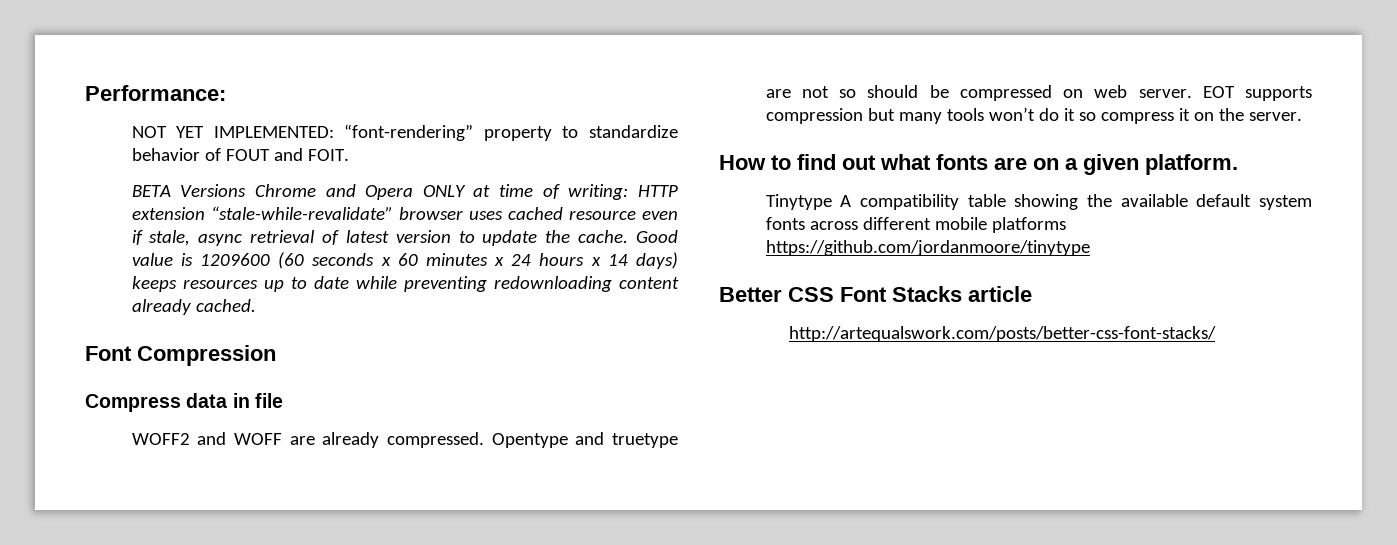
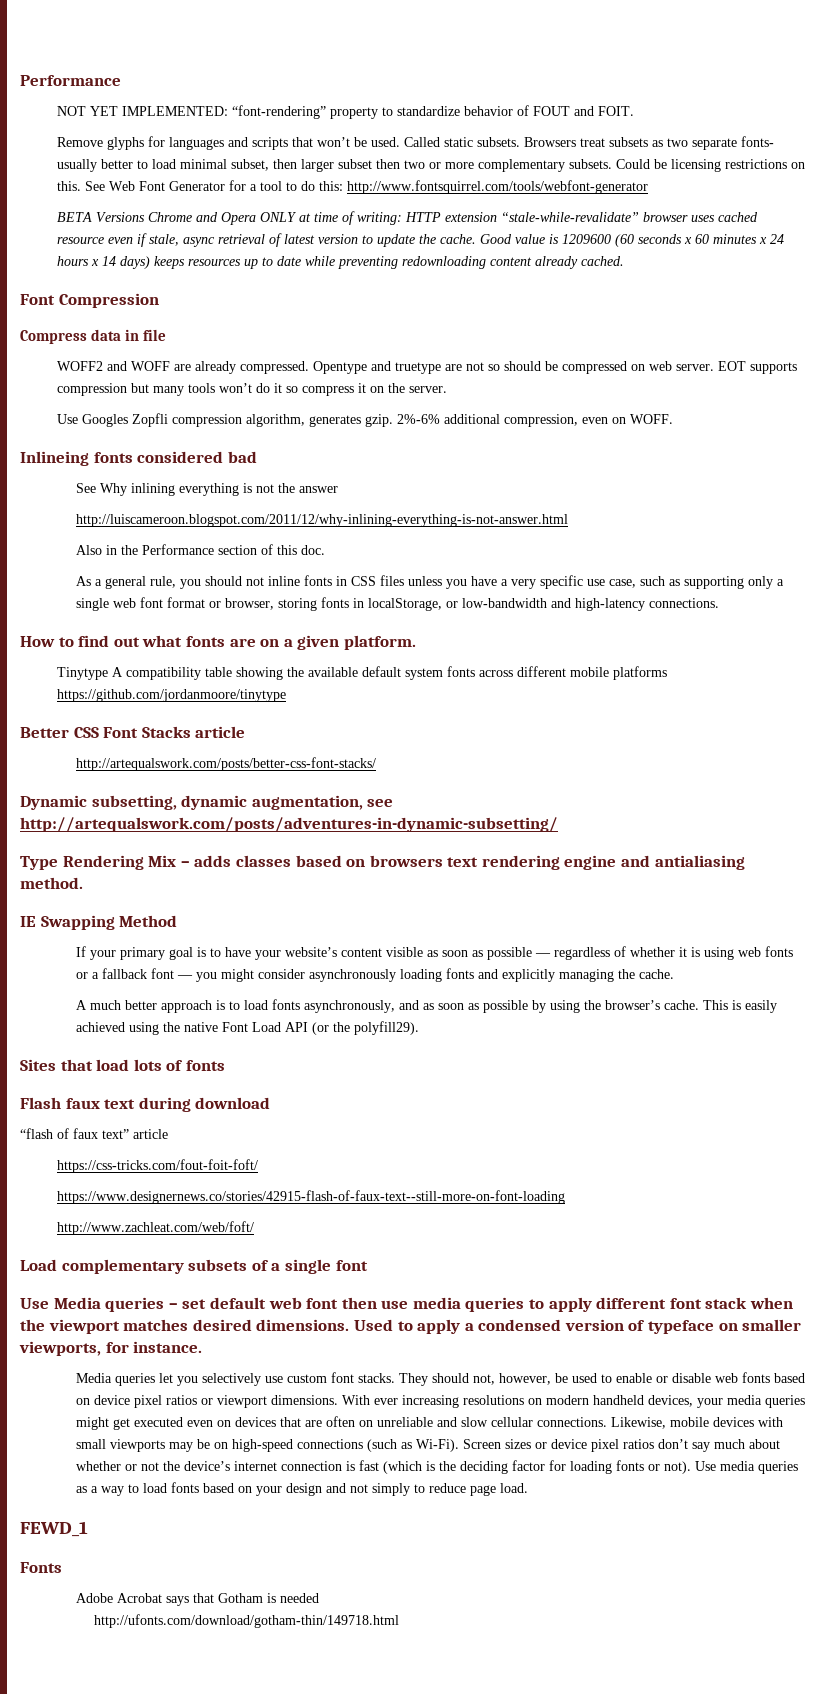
[85,85,226,101] Performance: -> [20,75,121,86] Performance
(349, 155) none -> [57,136,775,150] [57,159,806,172] [57,180,649,194] // Remove glyphs for languages and scripts that won’t be used. Called static subsets. Browsers treat subsets as two separate fonts- usually better to load minimal subset, then larger subset then two or more complementary subsets. Could be licensing restrictions on this. See Web Font Generator for a tool to do this: http://www.fontsquirrel.com/tools/webfont-generator
(1302, 116) none -> [57,413,674,427] [20,451,257,466] [75,483,338,496] [75,514,568,527] [75,544,325,555] [75,575,784,589] [75,597,719,611] // Use Googles Zopfli compression algorithm, generates gzip. 2%-6% additional compression, even on WOFF. // Inlineing fonts considered bad // See Why inlining everything is not the answer // http://luiscameroon.blogspot.com/2011/12/why-inlining-everything-is-not-answer.html // Also in the Performance section of this doc. // As a general rule, you should not inline fonts in CSS files unless you have a very specific use case, such as supporting only a single web font format or browser, storing fonts in localStorage, or low-bandwidth and high-latency connections.
(1216, 334) none -> [20,795,394,810] [20,817,558,832] [20,855,745,870] [20,877,83,889] [20,915,178,930] [75,946,793,960] [75,968,674,982] [75,999,777,1013] [75,1021,419,1035] [20,1059,225,1071] [20,1097,271,1112] [20,1128,168,1139] [57,1159,259,1173] [57,1190,566,1204] [57,1221,255,1235] [20,1259,368,1274] [20,1297,794,1312] [20,1319,802,1334] [19,1341,203,1356] [75,1372,805,1386] [75,1395,805,1408] [75,1416,783,1430] [75,1439,780,1452] [75,1460,798,1474] [75,1482,528,1496] [20,1521,88,1537] [20,1562,62,1573] [75,1593,319,1606] [94,1614,400,1628] // Dynamic subsetting, dynamic augmentation, see http://artequalswork.com/posts/adventures-in-dynamic-subsetting/ // Type Rendering Mix – adds classes based on browsers text rendering engine and antialiasing method. // IE Swapping Method // If your primary goal is to have your website’s content visible as soon as possible — regardless of whether it is using web fonts or a fallback font — you might consider asynchronously loading fonts and explicitly managing the cache. // A much better approach is to load fonts asynchronously, and as soon as possible by using the browser’s cache. This is easily achieved using the native Font Load API (or the polyfill29). // Sites that load lots of fonts // Flash faux text during download // “flash of faux text” article // https://css-tricks.com/fout-foit-foft/ // https://www.designernews.co/stories/42915-flash-of-faux-text--still-more-on-font-loading // http://www.zachleat.com/web/foft/ // Load complementary subsets of a single font // Use Media queries – set default web font then use media queries to apply different font stack when the viewport matches desired dimensions. Used to apply a condensed version of typeface on smaller viewports, for instance. // Media queries let you selectively use custom font stacks. They should not, however, be used to enable or disable web fonts based on device pixel ratios or viewport dimensions. With ever increasing resolutions on modern handheld devices, your media queries might get executed even on devices that are often on unreliable and slow cellular connections. Likewise, mobile devices with small viewports may be on high-speed connections (such as Wi-Fi). Screen sizes or device pixel ratios don’t say much about whether or not the device’s internet connection is fast (which is the deciding factor for loading fonts or not). Use media queries as a way to load fonts based on your design and not simply to reduce page load. // FEWD_1 // Fonts // Adobe Acrobat says that Gotham is needed // http://ufonts.com/download/gotham-thin/149718.html

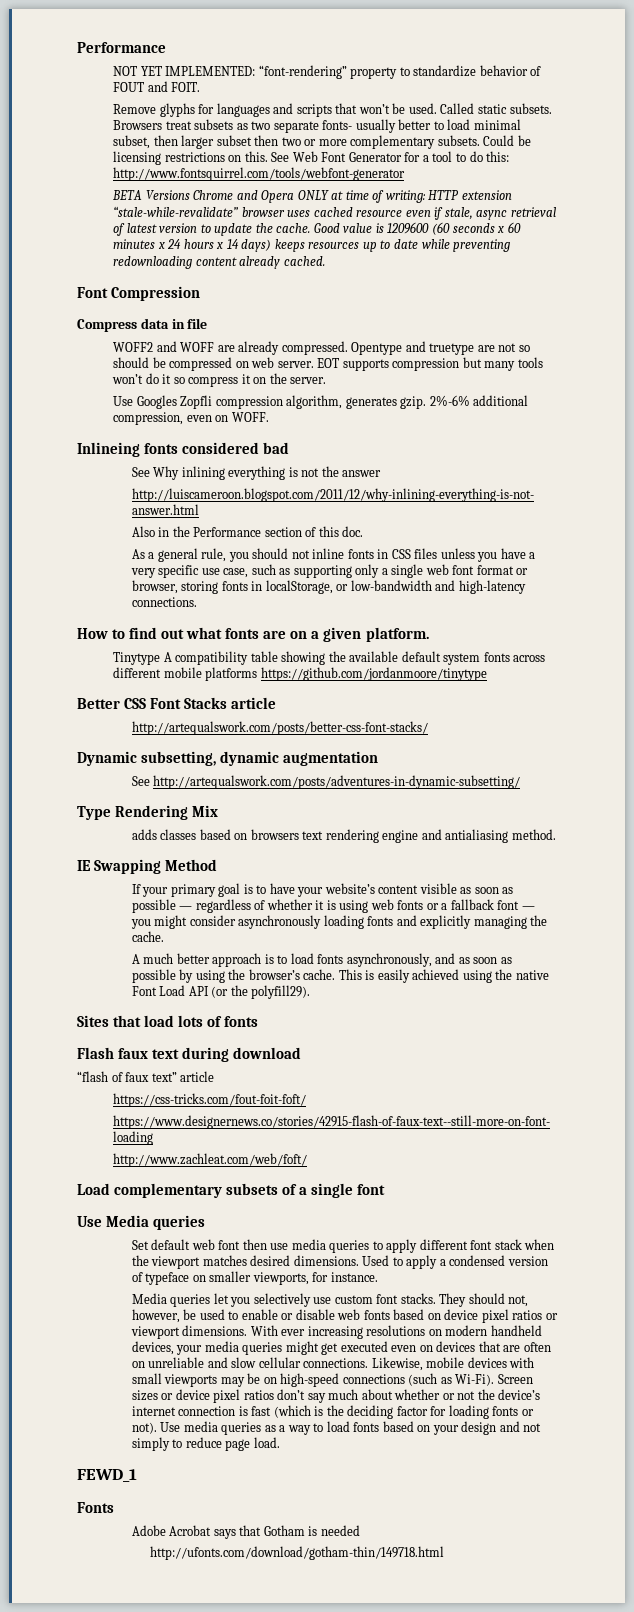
[251,795,394,810] augmentation, see -> [283,751,379,766] [131,776,150,786] augmentation // See
[180,861,190,867] – -> (219, 811) //
[168,1299,207,1309] – set -> [131,1240,149,1250] // Set

